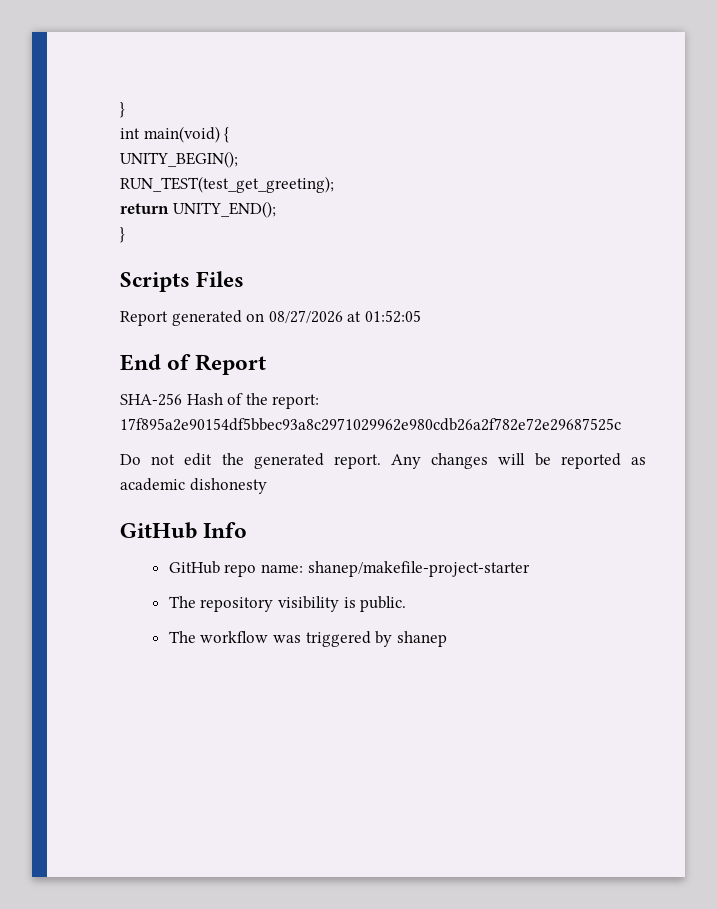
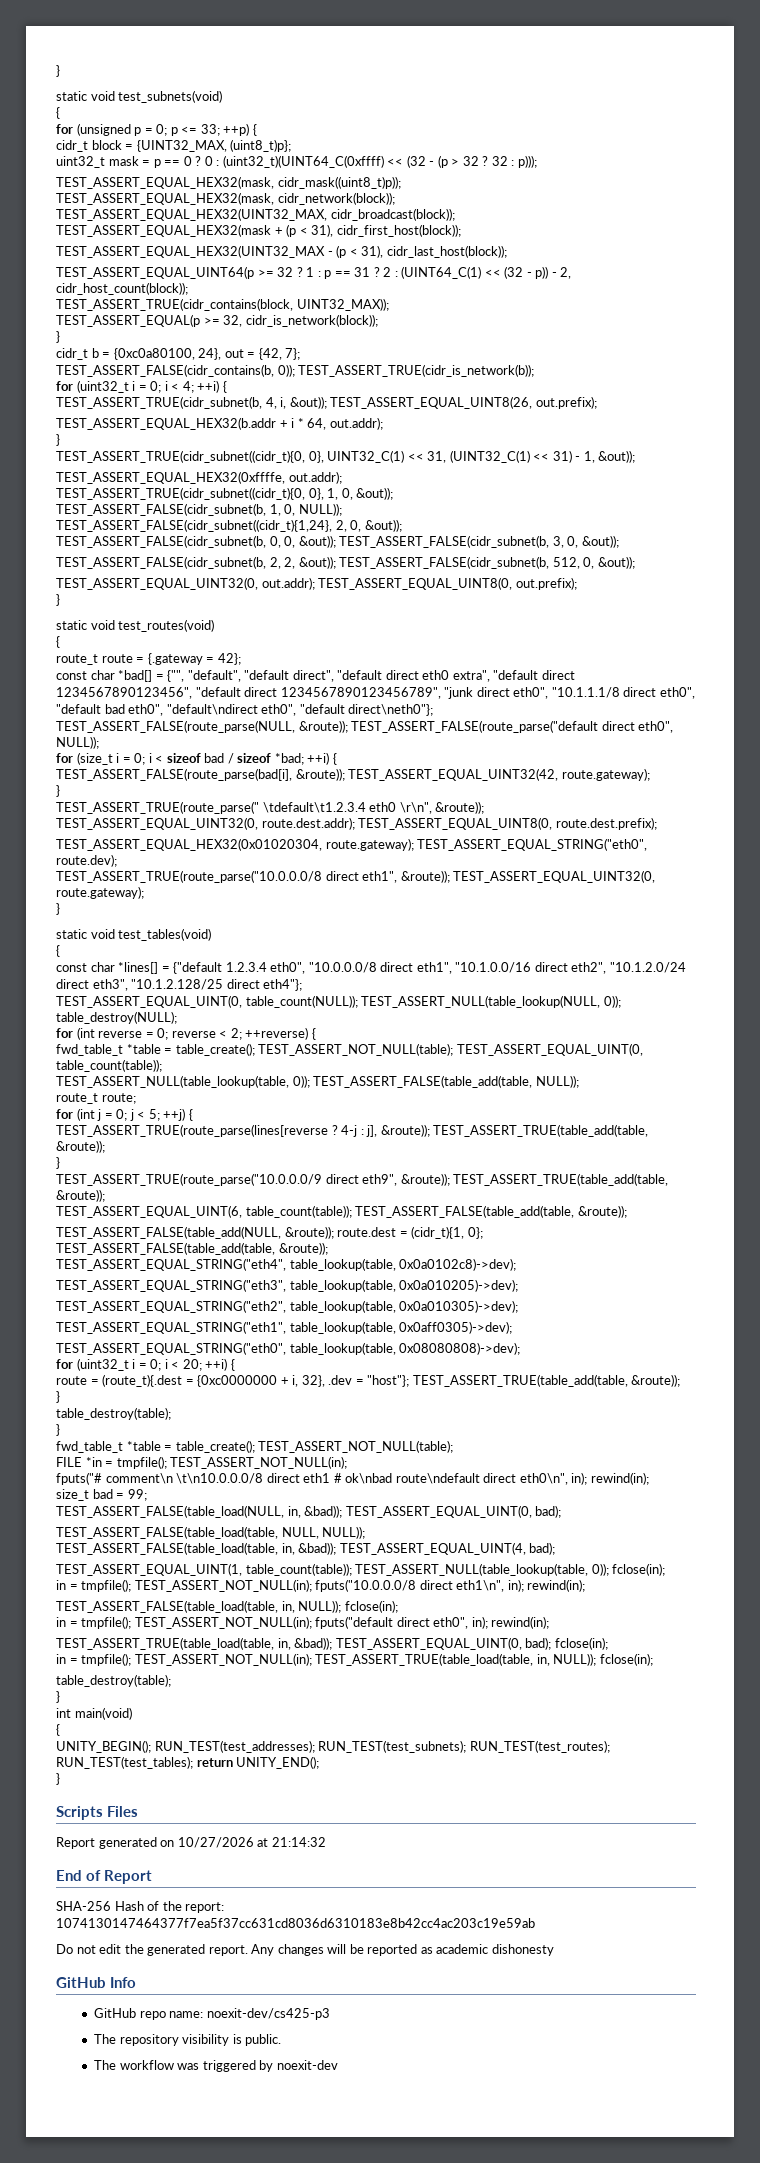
[120,102,125,118] } -> [56,65,60,77] [56,90,223,103] [56,107,60,119] [56,123,257,136] [56,139,292,152] [56,155,537,168] [56,176,401,189] [56,192,395,205] [56,208,455,221] [56,224,461,237] [56,245,507,258] [56,266,572,279] [56,282,188,295] [56,298,389,311] [56,314,378,327] [56,331,60,343] [56,348,301,360] [56,364,535,377] [56,380,227,393] [56,396,597,409] [56,417,383,430] [56,434,60,446] [56,450,636,463] [56,471,342,484] [56,487,394,500] [56,503,342,516] [56,519,402,532] [56,535,619,548] [56,556,635,569] [56,577,577,590] [56,594,60,606] [56,619,215,632] [56,636,60,648] [56,653,241,665] [56,670,575,682] [56,687,695,699] [56,704,434,716] [56,720,674,733] [56,736,99,749] [56,752,337,765] [56,768,650,781] [56,785,60,797] [56,801,485,814] [56,817,657,830] [56,838,648,851] [56,854,117,867] [56,870,656,883] [56,886,144,899] [56,903,60,915] [56,928,212,941] [56,945,60,957] [56,962,686,974] [56,979,303,991] [56,995,621,1008] [56,1011,177,1024] [56,1027,316,1040] [56,1043,643,1056] [56,1059,162,1072] [56,1075,579,1088] [56,1093,136,1104] [56,1108,193,1121] [56,1124,649,1137] [56,1140,105,1153] [56,1157,60,1169] [56,1173,669,1186] [56,1189,105,1202] [56,1205,627,1218] [56,1226,483,1239] [56,1242,328,1255] [56,1258,517,1271] [56,1279,519,1292] [56,1300,519,1313] [56,1321,513,1334] [56,1342,521,1355] [56,1358,235,1371] [56,1374,681,1387] [56,1391,60,1403] [56,1407,171,1420] [56,1424,60,1436] [56,1440,454,1453] [56,1456,348,1469] [56,1472,649,1485] [56,1489,147,1501] [56,1505,562,1518] [56,1526,366,1539] [56,1542,556,1555] [56,1563,666,1576] [56,1579,586,1592] [56,1600,398,1613] [56,1616,550,1629] [56,1637,608,1650] [56,1653,653,1666] [56,1674,171,1687] [56,1691,60,1703] } // static void test_subnets(void) // { // for (unsigned p = 0; p <= 33; ++p) { // cidr_t block = {UINT32_MAX, (uint8_t)p}; // uint32_t mask = p == 0 ? 0 : (uint32_t)(UINT64_C(0xffff) << (32 - (p > 32 ? 32 : p))); // TEST_ASSERT_EQUAL_HEX32(mask, cidr_mask((uint8_t)p)); // TEST_ASSERT_EQUAL_HEX32(mask, cidr_network(block)); // TEST_ASSERT_EQUAL_HEX32(UINT32_MAX, cidr_broadcast(block)); // TEST_ASSERT_EQUAL_HEX32(mask + (p < 31), cidr_first_host(block)); // TEST_ASSERT_EQUAL_HEX32(UINT32_MAX - (p < 31), cidr_last_host(block)); // TEST_ASSERT_EQUAL_UINT64(p >= 32 ? 1 : p == 31 ? 2 : (UINT64_C(1) << (32 - p)) - 2, cidr_host_count(block)); // TEST_ASSERT_TRUE(cidr_contains(block, UINT32_MAX)); // TEST_ASSERT_EQUAL(p >= 32, cidr_is_network(block)); // } // cidr_t b = {0xc0a80100, 24}, out = {42, 7}; // TEST_ASSERT_FALSE(cidr_contains(b, 0)); TEST_ASSERT_TRUE(cidr_is_network(b)); // for (uint32_t i = 0; i < 4; ++i) { // TEST_ASSERT_TRUE(cidr_subnet(b, 4, i, &out)); TEST_ASSERT_EQUAL_UINT8(26, out.prefix); // TEST_ASSERT_EQUAL_HEX32(b.addr + i * 64, out.addr); // } // TEST_ASSERT_TRUE(cidr_subnet((cidr_t){0, 0}, UINT32_C(1) << 31, (UINT32_C(1) << 31) - 1, &out)); // TEST_ASSERT_EQUAL_HEX32(0xffffe, out.addr); // TEST_ASSERT_TRUE(cidr_subnet((cidr_t){0, 0}, 1, 0, &out)); // TEST_ASSERT_FALSE(cidr_subnet(b, 1, 0, NULL)); // TEST_ASSERT_FALSE(cidr_subnet((cidr_t){1,24}, 2, 0, &out)); // TEST_ASSERT_FALSE(cidr_subnet(b, 0, 0, &out)); TEST_ASSERT_FALSE(cidr_subnet(b, 3, 0, &out)); // TEST_ASSERT_FALSE(cidr_subnet(b, 2, 2, &out)); TEST_ASSERT_FALSE(cidr_subnet(b, 512, 0, &out)); // TEST_ASSERT_EQUAL_UINT32(0, out.addr); TEST_ASSERT_EQUAL_UINT8(0, out.prefix); // } // static void test_routes(void) // { // route_t route = {.gateway = 42}; // const char *bad[] = {"", "default", "default direct", "default direct eth0 extra", "default direct 1234567890123456", "default direct 1234567890123456789", "junk direct eth0", "10.1.1.1/8 direct eth0", "default bad eth0", "default\ndirect eth0", "default direct\neth0"}; // TEST_ASSERT_FALSE(route_parse(NULL, &route)); TEST_ASSERT_FALSE(route_parse("default direct eth0", NULL)); // for (size_t i = 0; i < sizeof bad / sizeof *bad; ++i) { // TEST_ASSERT_FALSE(route_parse(bad[i], &route)); TEST_ASSERT_EQUAL_UINT32(42, route.gateway); // } // TEST_ASSERT_TRUE(route_parse(" \tdefault\t1.2.3.4 eth0 \r\n", &route)); // TEST_ASSERT_EQUAL_UINT32(0, route.dest.addr); TEST_ASSERT_EQUAL_UINT8(0, route.dest.prefix); // TEST_ASSERT_EQUAL_HEX32(0x01020304, route.gateway); TEST_ASSERT_EQUAL_STRING("eth0", route.dev); // TEST_ASSERT_TRUE(route_parse("10.0.0.0/8 direct eth1", &route)); TEST_ASSERT_EQUAL_UINT32(0, route.gateway); // } // static void test_tables(void) // { // const char *lines[] = {"default 1.2.3.4 eth0", "10.0.0.0/8 direct eth1", "10.1.0.0/16 direct eth2", "10.1.2.0/24 direct eth3", "10.1.2.128/25 direct eth4"}; // TEST_ASSERT_EQUAL_UINT(0, table_count(NULL)); TEST_ASSERT_NULL(table_lookup(NULL, 0)); table_destroy(NULL); // for (int reverse = 0; reverse < 2; ++reverse) { // fwd_table_t *table = table_create(); TEST_ASSERT_NOT_NULL(table); TEST_ASSERT_EQUAL_UINT(0, table_count(table)); // TEST_ASSERT_NULL(table_lookup(table, 0)); TEST_ASSERT_FALSE(table_add(table, NULL)); // route_t route; // for (int j = 0; j < 5; ++j) { // TEST_ASSERT_TRUE(route_parse(lines[reverse ? 4-j : j], &route)); TEST_ASSERT_TRUE(table_add(table, &route)); // } // TEST_ASSERT_TRUE(route_parse("10.0.0.0/9 direct eth9", &route)); TEST_ASSERT_TRUE(table_add(table, &route)); // TEST_ASSERT_EQUAL_UINT(6, table_count(table)); TEST_ASSERT_FALSE(table_add(table, &route)); // TEST_ASSERT_FALSE(table_add(NULL, &route)); route.dest = (cidr_t){1, 0}; TEST_ASSERT_FALSE(table_add(table, &route)); // TEST_ASSERT_EQUAL_STRING("eth4", table_lookup(table, 0x0a0102c8)->dev); // TEST_ASSERT_EQUAL_STRING("eth3", table_lookup(table, 0x0a010205)->dev); // TEST_ASSERT_EQUAL_STRING("eth2", table_lookup(table, 0x0a010305)->dev); // TEST_ASSERT_EQUAL_STRING("eth1", table_lookup(table, 0x0aff0305)->dev); // TEST_ASSERT_EQUAL_STRING("eth0", table_lookup(table, 0x08080808)->dev); // for (uint32_t i = 0; i < 20; ++i) { // route = (route_t){.dest = {0xc0000000 + i, 32}, .dev = "host"}; TEST_ASSERT_TRUE(table_add(table, &route)); // } // table_destroy(table); // } // fwd_table_t *table = table_create(); TEST_ASSERT_NOT_NULL(table); // FILE *in = tmpfile(); TEST_ASSERT_NOT_NULL(in); // fputs("# comment\n \t\n10.0.0.0/8 direct eth1 # ok\nbad route\ndefault direct eth0\n", in); rewind(in); // size_t bad = 99; // TEST_ASSERT_FALSE(table_load(NULL, in, &bad)); TEST_ASSERT_EQUAL_UINT(0, bad); // TEST_ASSERT_FALSE(table_load(table, NULL, NULL)); // TEST_ASSERT_FALSE(table_load(table, in, &bad)); TEST_ASSERT_EQUAL_UINT(4, bad); // TEST_ASSERT_EQUAL_UINT(1, table_count(table)); TEST_ASSERT_NULL(table_lookup(table, 0)); fclose(in); // in = tmpfile(); TEST_ASSERT_NOT_NULL(in); fputs("10.0.0.0/8 direct eth1\n", in); rewind(in); // TEST_ASSERT_FALSE(table_load(table, in, NULL)); fclose(in); // in = tmpfile(); TEST_ASSERT_NOT_NULL(in); fputs("default direct eth0", in); rewind(in); // TEST_ASSERT_TRUE(table_load(table, in, &bad)); TEST_ASSERT_EQUAL_UINT(0, bad); fclose(in); // in = tmpfile(); TEST_ASSERT_NOT_NULL(in); TEST_ASSERT_TRUE(table_load(table, in, NULL)); fclose(in); // table_destroy(table); // }
(220, 134) none -> (132, 1713) //
[120,176,334,193] // RUN_TEST(test_get_greeting); // -> [154,1740,610,1753] [56,1756,193,1769] RUN_TEST(test_addresses); RUN_TEST(test_subnets); RUN_TEST(test_routes); RUN_TEST(test_tables);
[268,310,421,323] 08/27/2026 at 01:52:05 -> [177,1837,326,1848] 10/27/2026 at 21:14:32
[120,418,621,431] 17f895a2e90154df5bbec93a8c2971029962e980cdb26a2f782e72e29687525c -> [56,1918,535,1928] 1074130147464377f7ea5f37cc631cd8036d6310183e8b42cc4ac203c19e59ab
[307,561,530,577] shanep/makefile-project-starter -> [206,2008,330,2020] noexit-dev/cs425-p3
[396,631,447,647] shanep -> [276,2060,338,2070] noexit-dev

